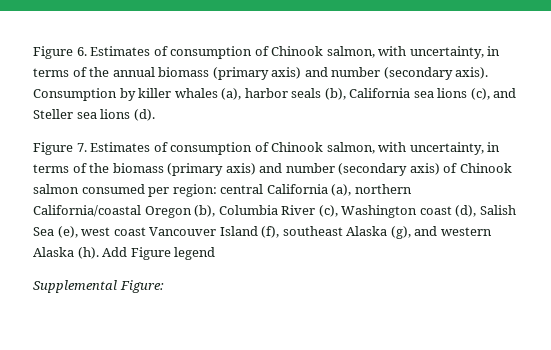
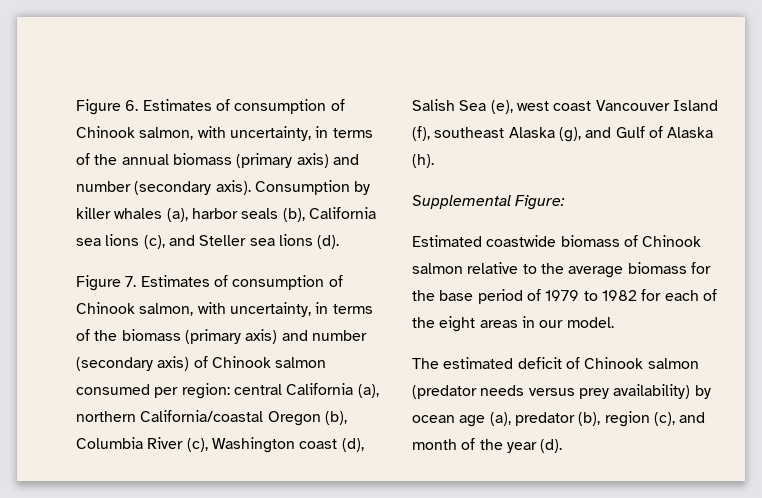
[440,227,492,236] western -> [615,126,663,138] Gulf of
[102,247,216,260] Add Figure legend -> (434, 161) none
(164, 286) none -> [412,235,702,247] [412,262,711,278] [412,289,717,304] [412,316,614,332] [412,357,699,369] [412,384,711,399] [412,411,706,427] [412,438,563,453] // Estimated coastwide biomass of Chinook salmon relative to the average biomass for the base period of 1979 to 1982 for each of the eight areas in our model. // The estimated deficit of Chinook salmon (predator needs versus prey availability) by ocean age (a), predator (b), region (c), and month of the year (d).

